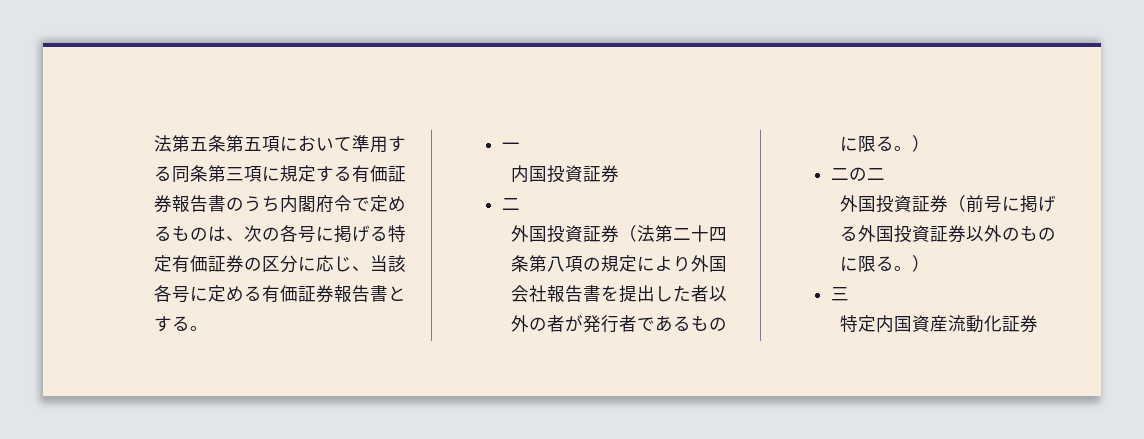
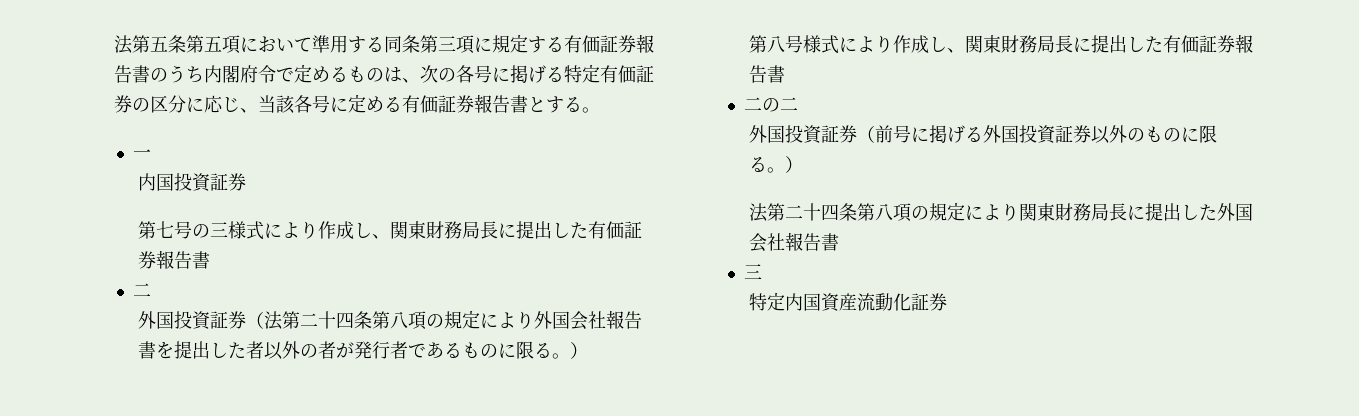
(620, 174) none -> [138,221,643,240] [138,250,211,269] // 第七号の三様式により作成し、関東財務局長に提出した有価証券報告書
(931, 143) none -> [749,34,1254,54] [749,65,786,83] // 第八号様式により作成し、関東財務局長に提出した有価証券報告書
(931, 263) none -> [749,202,1254,222] [749,232,840,252] // 法第二十四条第八項の規定により関東財務局長に提出した外国会社報告書

